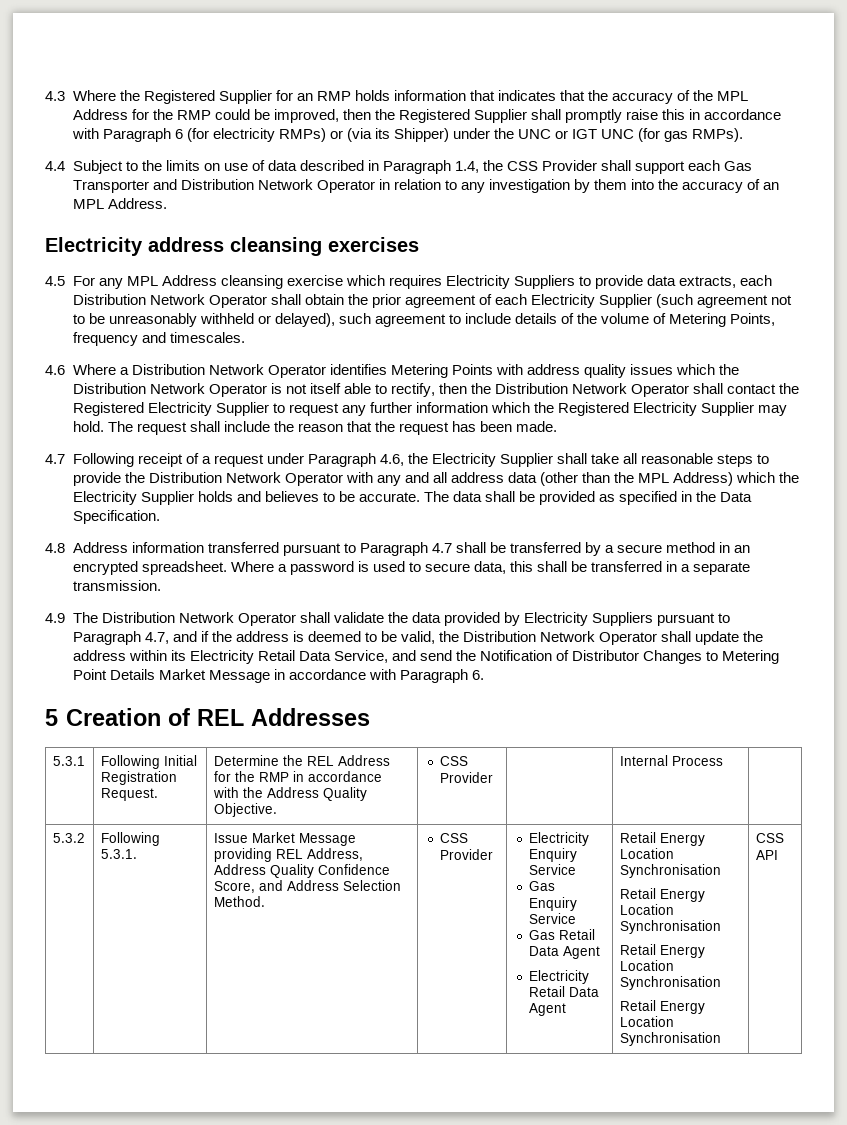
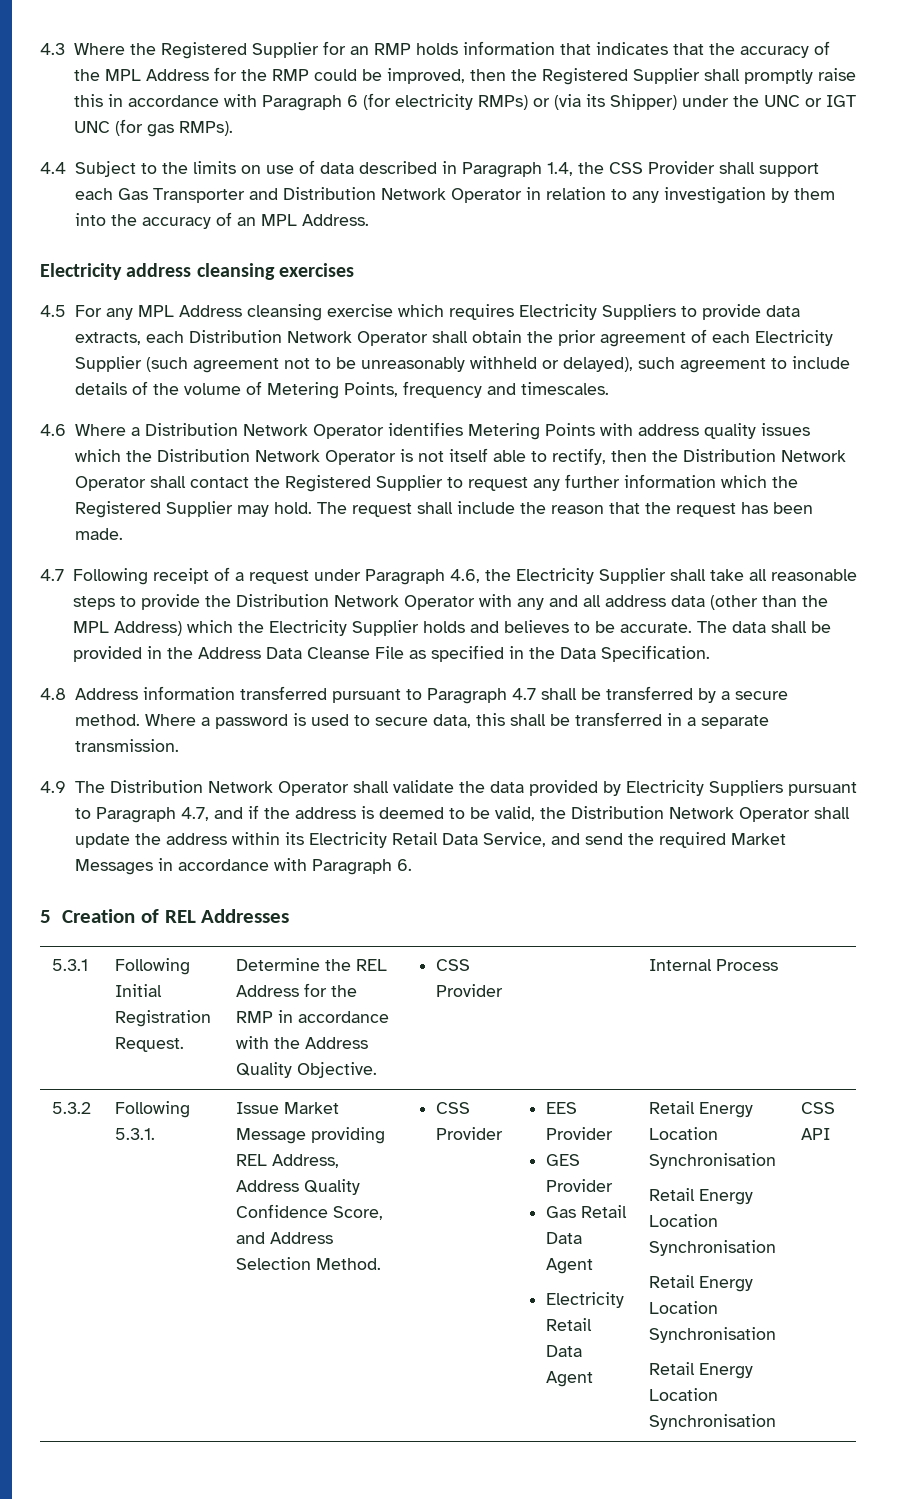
[147,402,212,416] Electricity -> (371, 483) none
[633,402,698,416] Electricity -> (161, 509) none
(596, 498) none -> [146,646,404,659] in the Address Data Cleanse File
[666,542,751,553] [72,561,227,575] method in an encrypted spreadsheet. -> [74,714,140,726] method.
[480,650,780,664] [72,669,270,683] Notification of Distributor Changes to Metering Point Details Market Message -> [658,832,786,848] [74,859,153,875] required Market Messages
[528,832,589,846] [528,848,577,862] [528,864,576,875] [528,881,555,891] [528,897,577,911] [528,913,576,924] Electricity Enquiry Service // Gas Enquiry Service -> [545,1102,577,1114] [545,1127,613,1140] [545,1154,580,1166] [545,1179,613,1192] EES Provider // GES Provider

